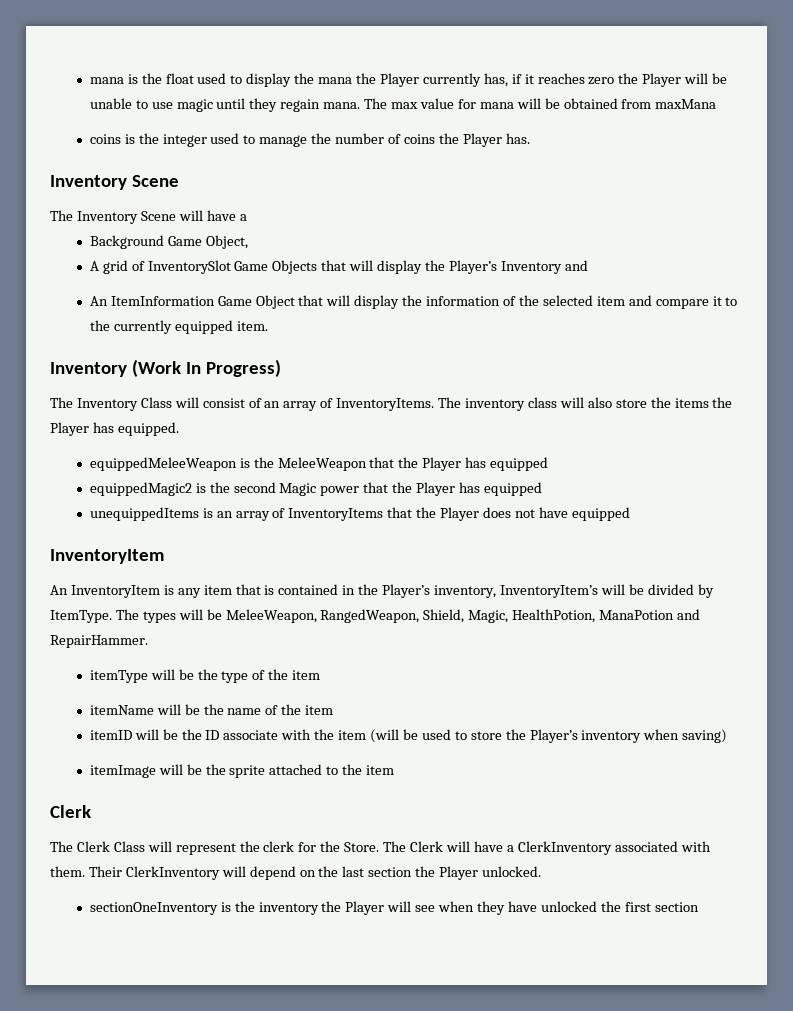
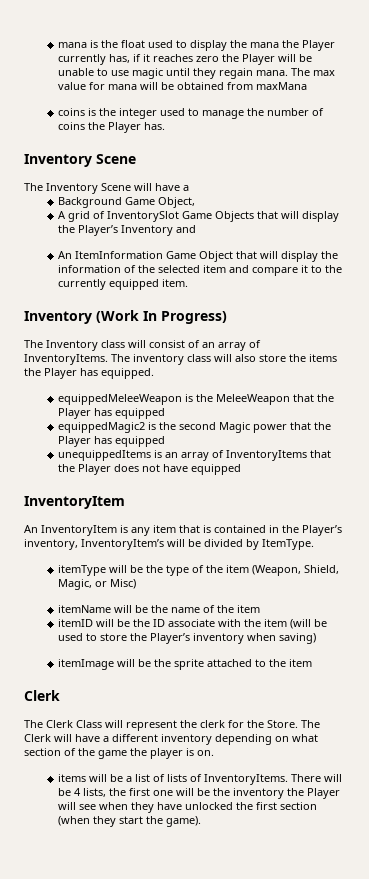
[140,397,172,408] Class -> [101,340,125,348] class
[115,609,701,623] [50,635,148,648] The types will be MeleeWeapon, RangedWeapon, Shield, Magic, HealthPotion, ManaPotion and RepairHammer. -> (314, 544) none
(321, 675) none -> [251,565,339,576] [57,579,136,590] (Weapon, Shield, Magic, or Misc)
[517,841,711,855] [50,866,542,880] [89,902,231,915] ClerkInventory associated with them. Their ClerkInventory will depend on the last section the Player unlocked. // sectionOneInventory is -> [112,734,318,745] [24,748,214,759] [57,774,342,785] [57,788,210,797] different inventory depending on what section of the game the player is on. // items will be a list of lists of InventoryItems. There will be 4 lists, the first one will be
(699, 907) none -> [57,816,201,827] (when they start the game).

